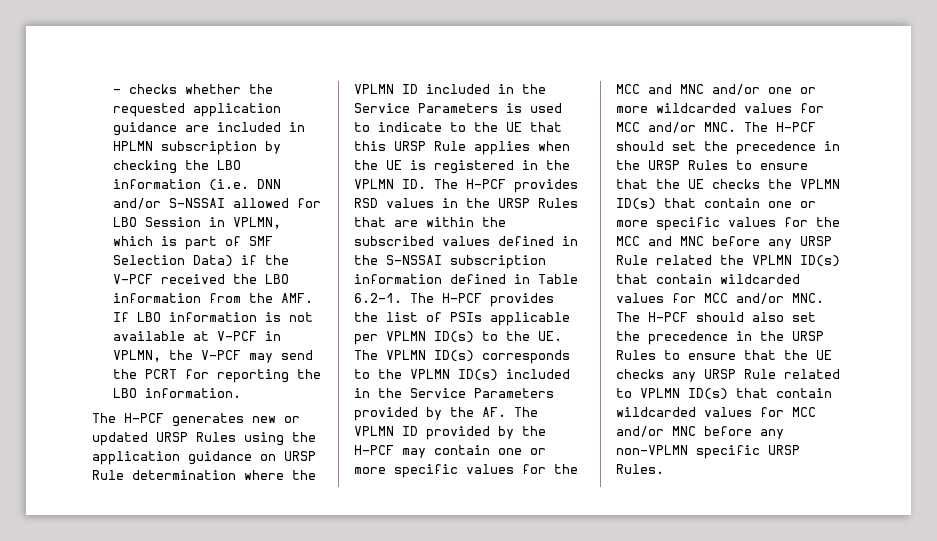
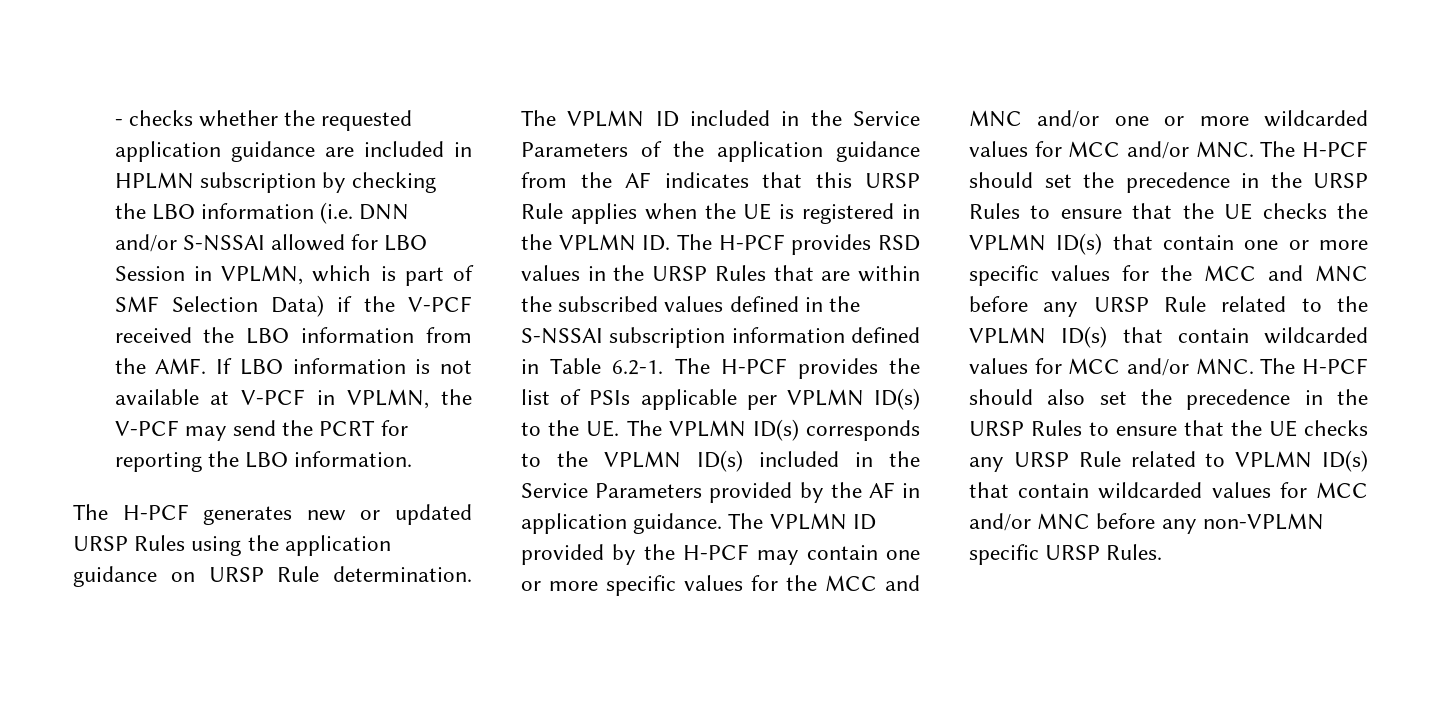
[132,470,316,480] determination where the -> [333,566,472,582] [521,110,556,126] determination. The
[506,103,562,113] [354,122,522,132] is used to indicate to the UE -> [641,141,920,162] [521,172,749,188] of the application guidance from the AF indicates
[482,407,506,417] AF. -> [868,482,921,498] [521,513,723,534] AF in application guidance.
(712, 260) none -> [1301,298,1322,312] to

